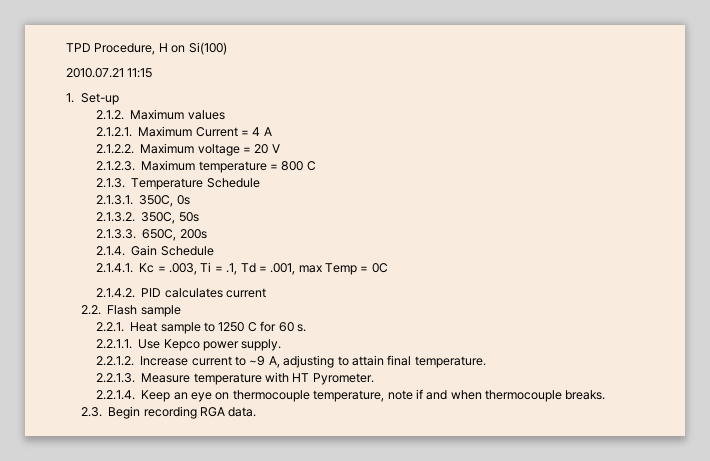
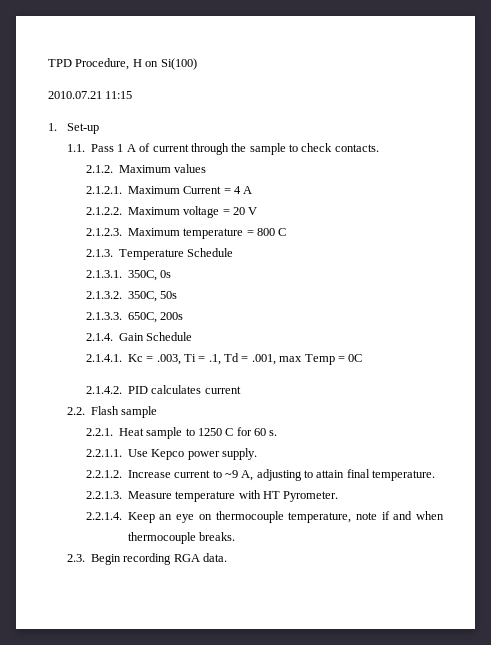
(120, 99) none -> [66,143,379,155] // 1.1. Pass 1 A of current through the sample to check contacts.

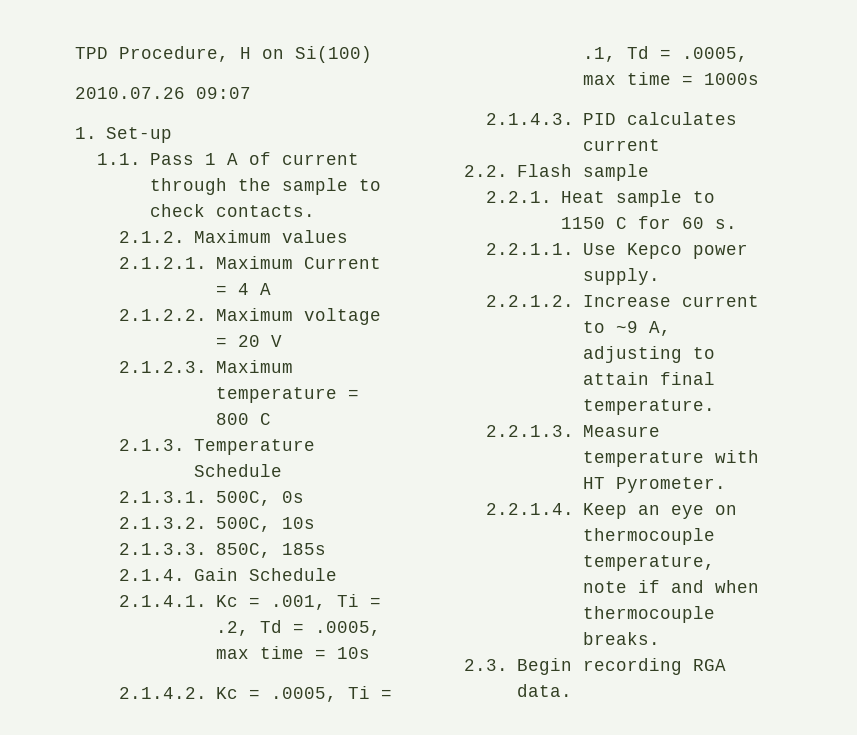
[48,91,133,99] 2010.07.21 11:15 -> [75,87,251,99] 2010.07.26 09:07
[127,270,157,281] 350C, -> [216,491,272,506] 500C,
[127,291,178,302] 350C, 50s -> [216,517,316,532] 500C, 10s
[127,312,184,323] 650C, 200s -> [216,543,327,558] 850C, 185s
[156,354,181,365] .003, -> [271,594,382,610] [216,620,382,636] [216,646,371,659] [119,687,338,702] .001, Ti = .2, Td = .0005, max time = 10s // 2.1.4.2. Kc = .0005,
[251,354,363,365] [85,386,122,394] .001, max Temp = 0C // 2.1.4.2. -> [682,47,749,62] [583,72,760,85] [486,113,575,125] .0005, max time = 1000s // 2.1.4.3.
[197,428,222,436] 1250 -> [561,217,606,229] 1150

